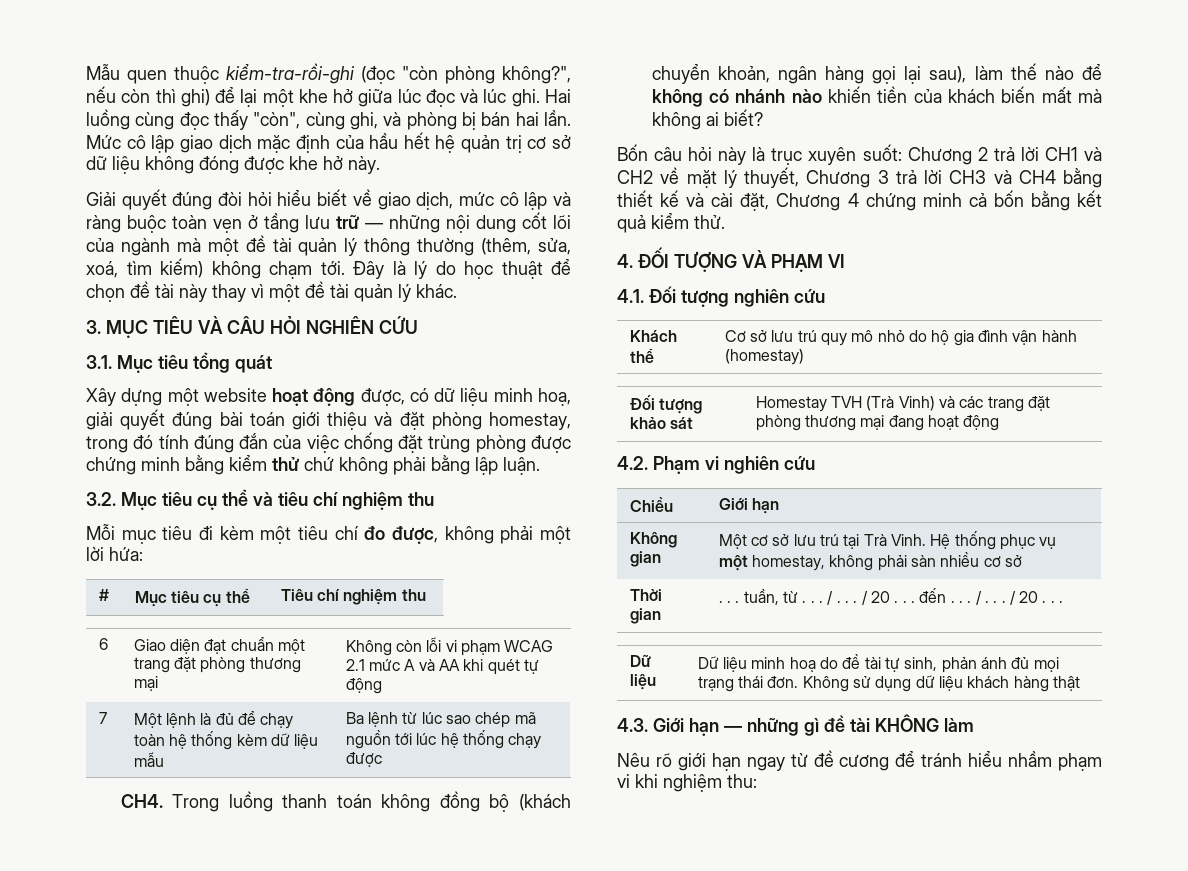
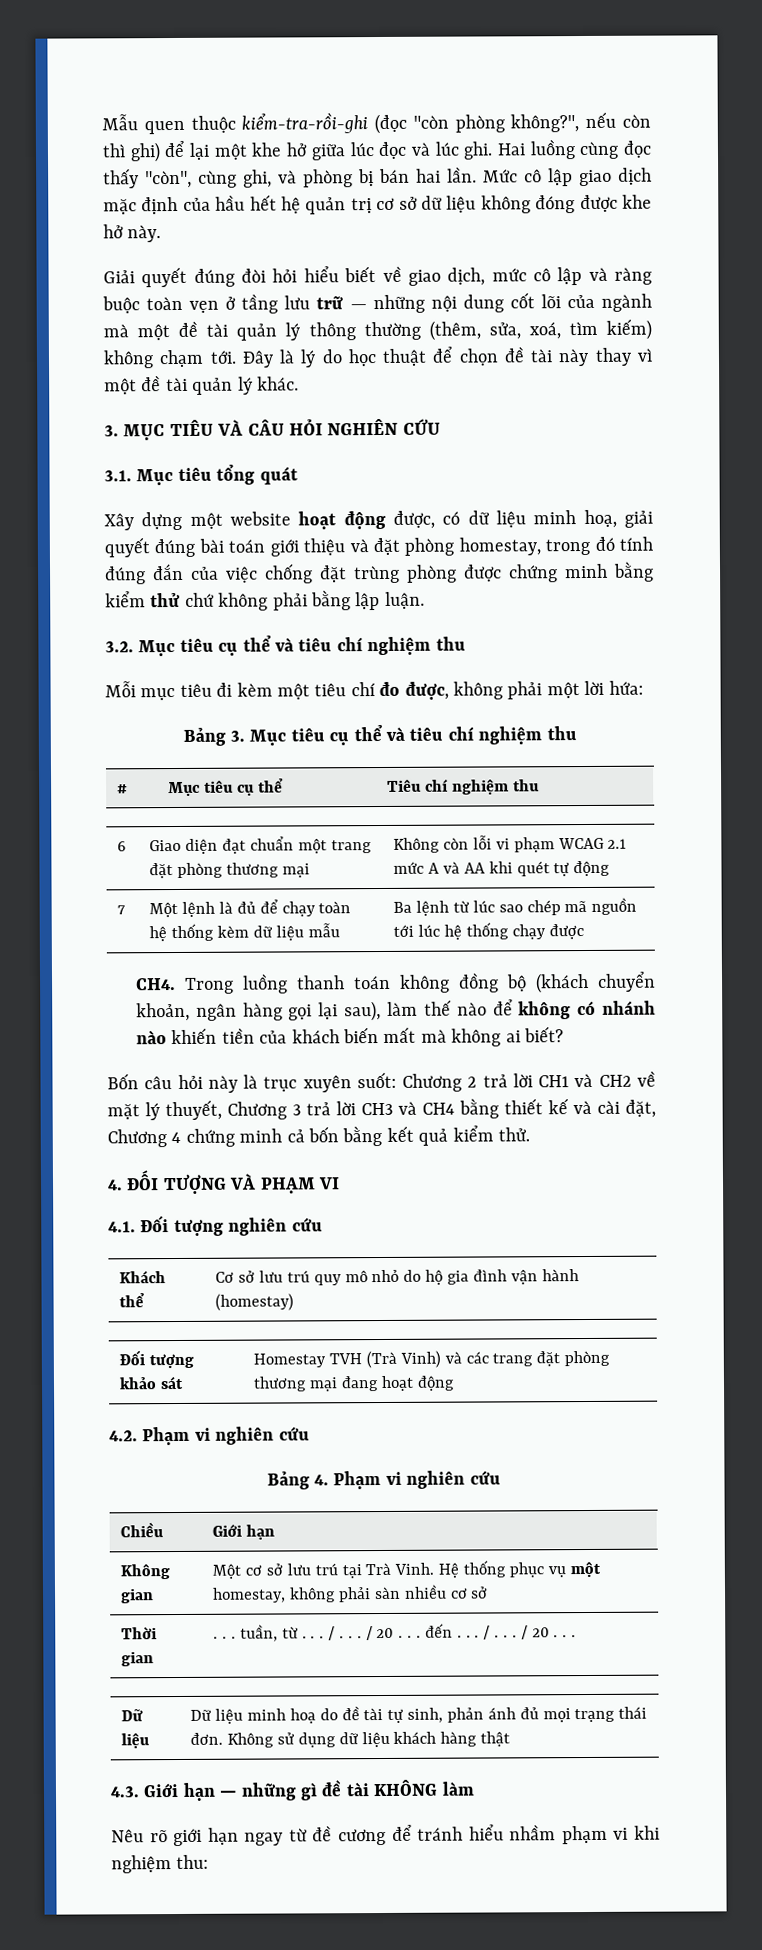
(143, 554) none -> [182,724,577,746] // Bảng 3. Mục tiêu cụ thể và tiêu chí nghiệm thu
(815, 463) none -> [266,1470,501,1490] // Bảng 4. Phạm vi nghiên cứu

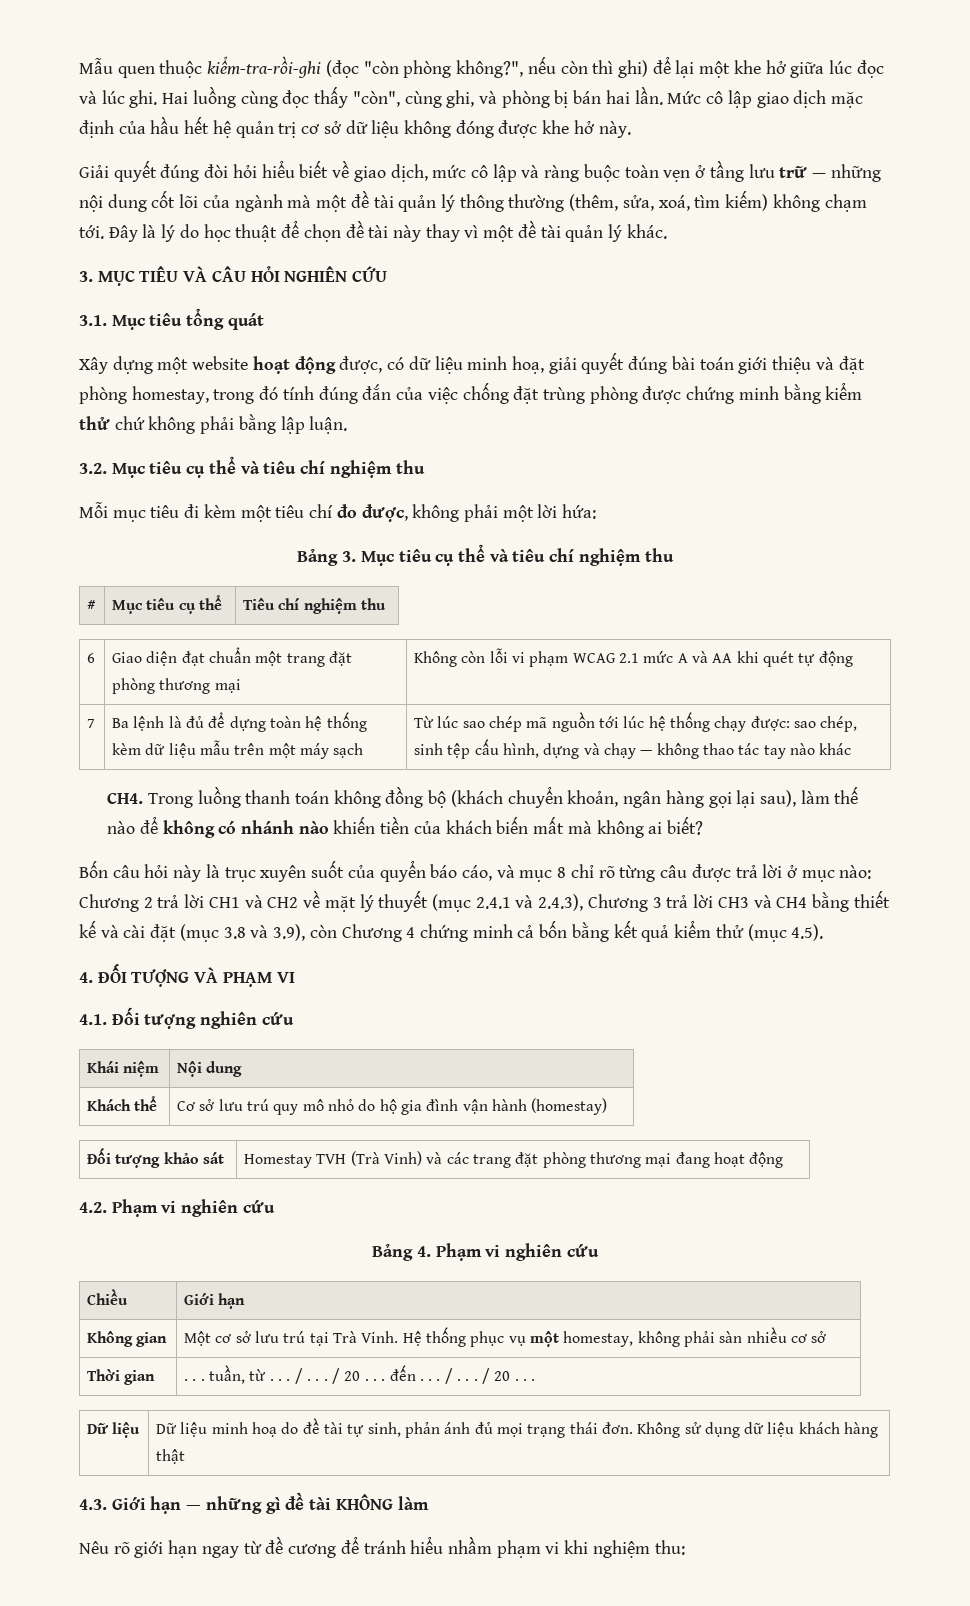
[149,901,179,918] Một -> [112,718,130,728] Ba
[281,901,316,917] chạy -> [229,716,266,732] dựng
[393,900,470,916] | Ba lệnh từ -> [234,743,364,759] [414,716,435,728] trên một máy sạch | Từ
[548,924,584,940] được -> [750,716,858,732] [414,739,852,759] được: sao chép, sinh tệp cấu hình, dựng và chạy — không thao tác tay nào khác
[356,1071,397,1089] suốt: -> [311,860,872,882] suốt của quyển báo cáo, và mục 8 chỉ rõ từng câu được trả lời ở mục nào:
[165,1099,222,1121] thuyết, -> [378,890,584,912] thuyết (mục 2.4.1 và 2.4.3),
[625,1099,656,1118] đặt, -> [150,924,337,942] đặt (mục 3.8 và 3.9), còn
[497,1127,530,1142] thử. -> [715,924,824,942] thử (mục 4.5).
(323, 1224) none -> [87,1061,160,1077] [177,1061,243,1077] // Khái niệm | Nội dung

